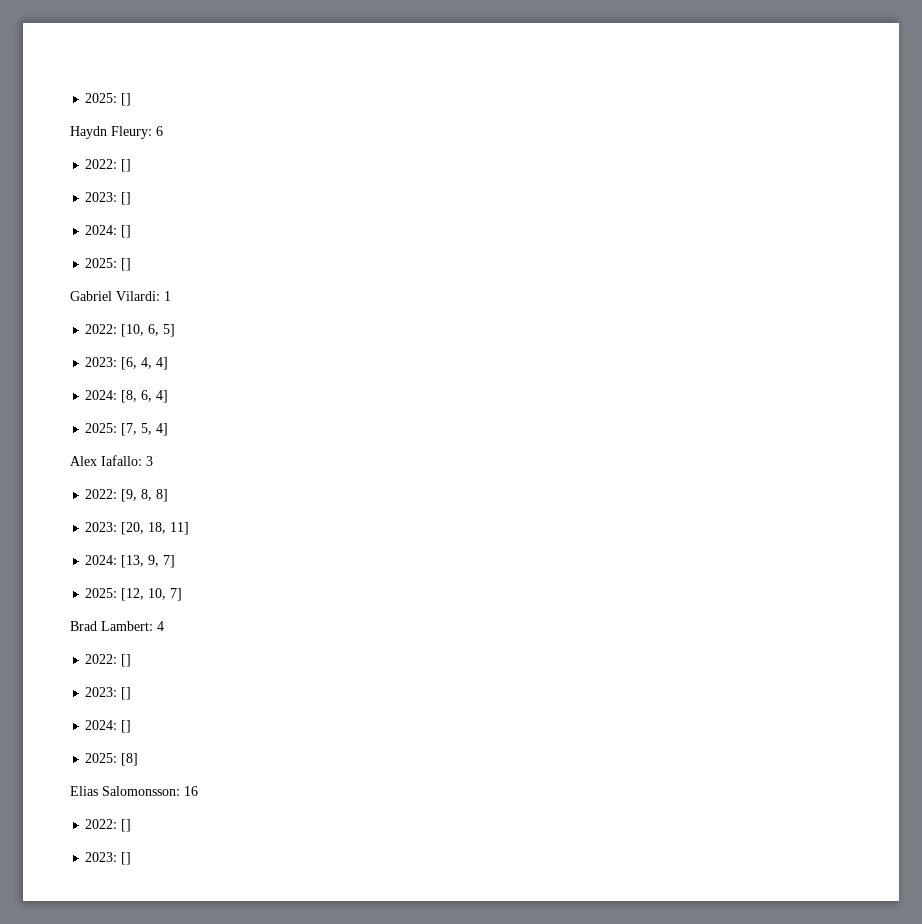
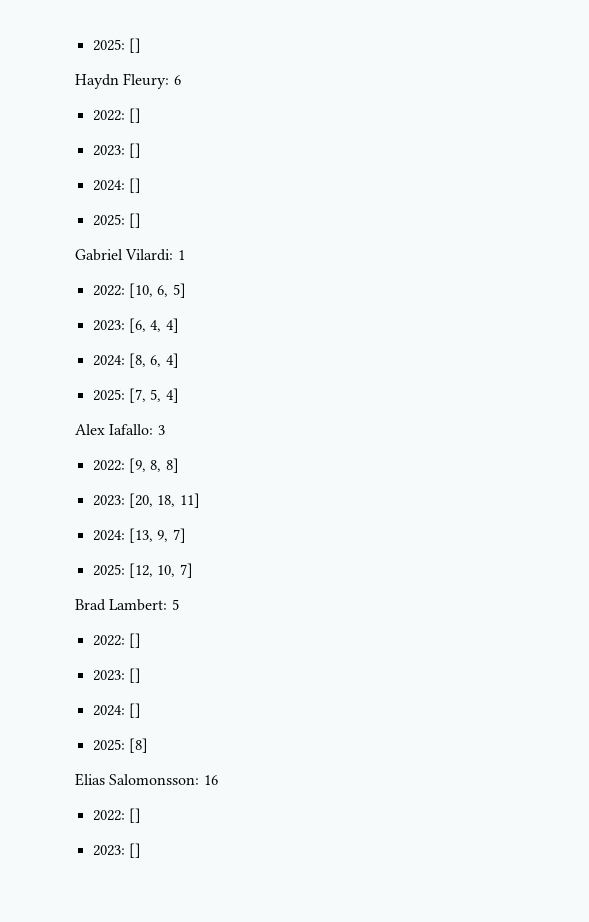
[157,621,164,631] 4 -> [171,599,179,610] 5

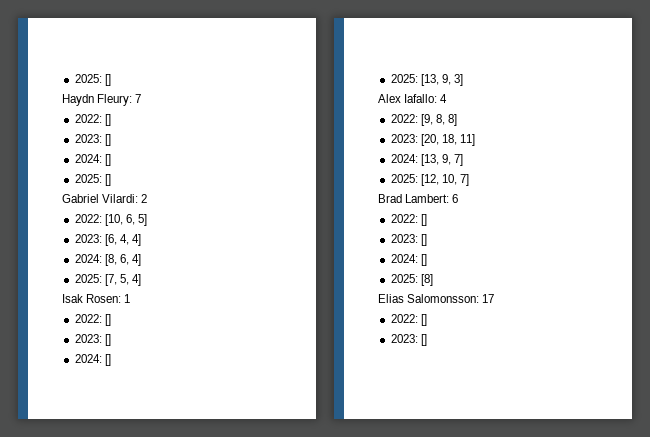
[173,75,181,85] 6 -> [135,94,142,103] 7
[177,250,185,260] 1 -> [141,194,148,203] 2
(179, 395) none -> [62,294,131,303] [74,314,111,326] [74,334,111,346] [74,354,111,366] [390,74,463,86] // Isak Rosen: 1 // 2022: [] // 2023: [] // 2024: [] // 2025: [13, 9, 3]
[157,425,165,435] 3 -> [440,94,448,103] 4
[171,599,179,610] 5 -> [452,194,459,203] 6
[203,775,218,785] 16 -> [482,294,495,303] 17

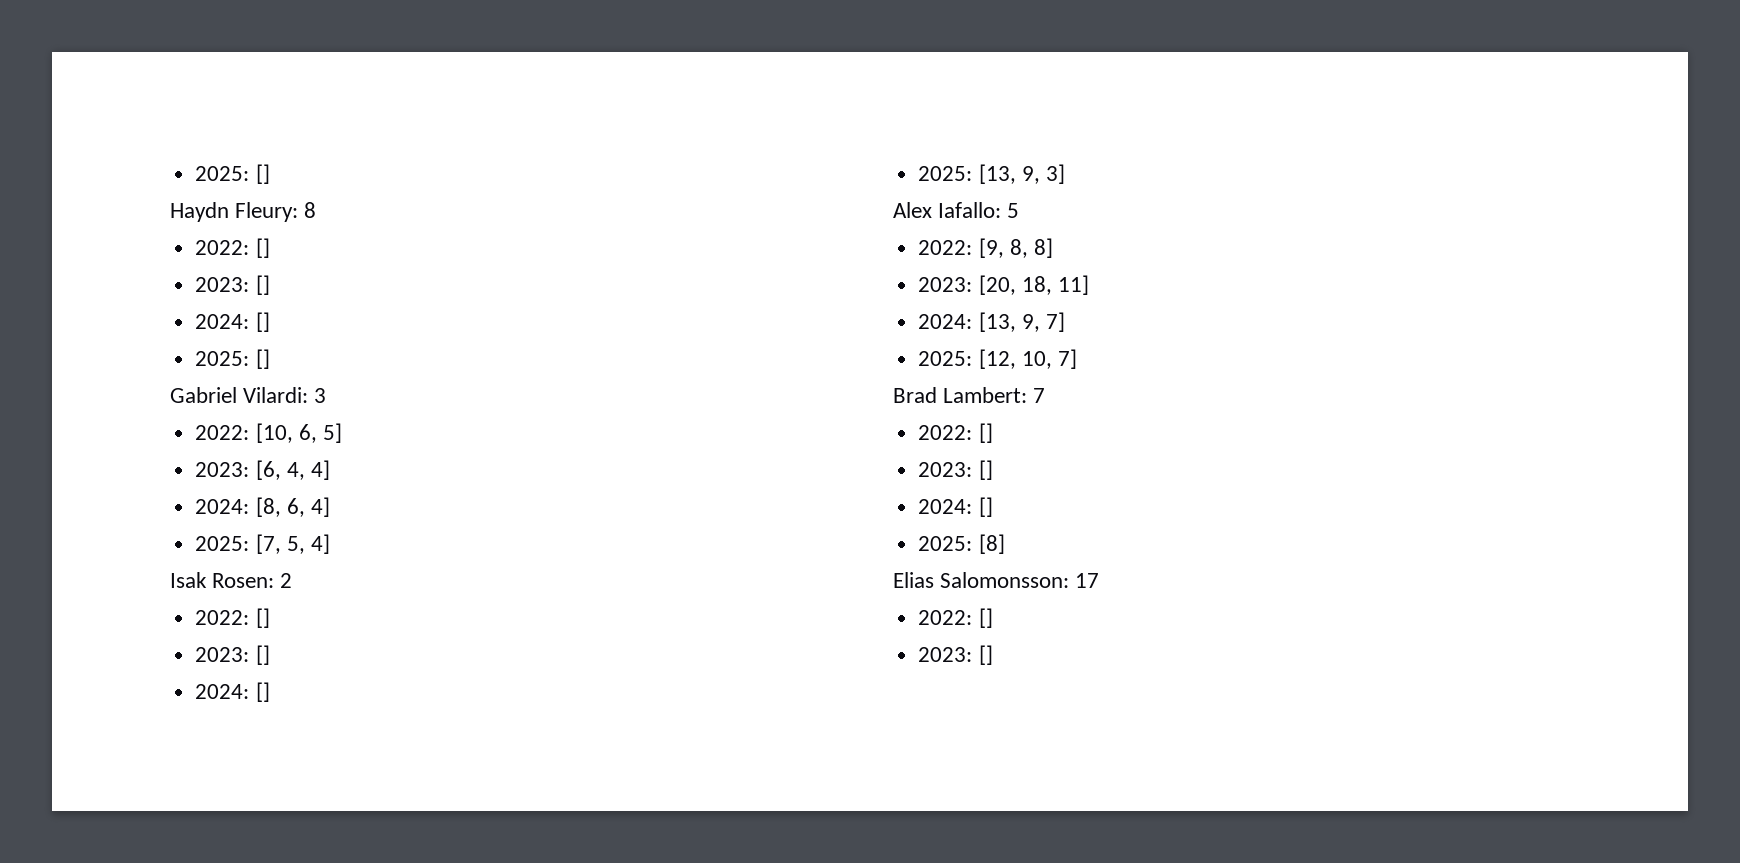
[135,94,142,103] 7 -> [304,202,317,218] 8
[141,194,148,203] 2 -> [314,388,327,403] 3
[124,294,131,303] 1 -> [280,573,293,588] 2
[440,94,448,103] 4 -> [1007,203,1020,218] 5
[452,194,459,203] 6 -> [1033,388,1046,403] 7

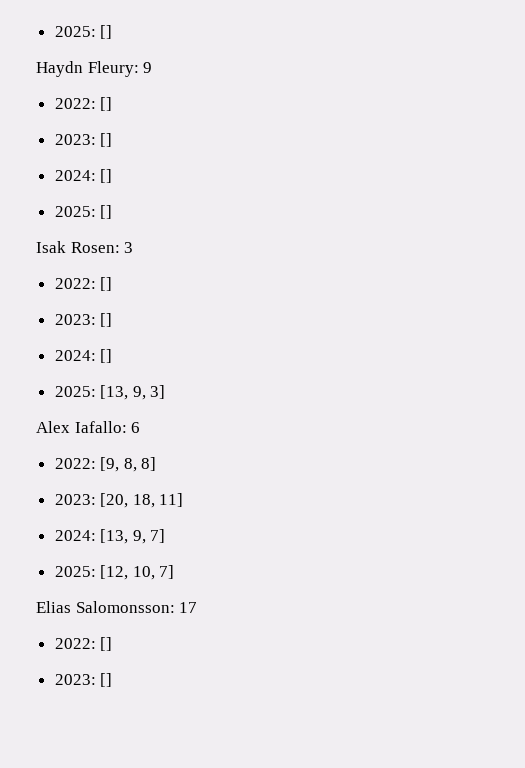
[304,202,317,218] 8 -> [143,62,153,73] 9
[170,387,327,403] [195,423,342,443] [195,460,330,480] [195,497,330,517] [195,534,330,554] // Gabriel Vilardi: 3 // 2022: [10, 6, 5] // 2023: [6, 4, 4] // 2024: [8, 6, 4] // 2025: [7, 5, 4] -> (113, 212) none
[280,573,293,588] 2 -> [124,242,134,253] 3
[1007,203,1020,218] 5 -> [131,422,141,433] 6
[893,387,1046,403] [918,423,993,443] [918,460,993,480] [918,497,993,517] [918,534,1005,554] // Brad Lambert: 7 // 2022: [] // 2023: [] // 2024: [] // 2025: [8] -> (175, 572) none

